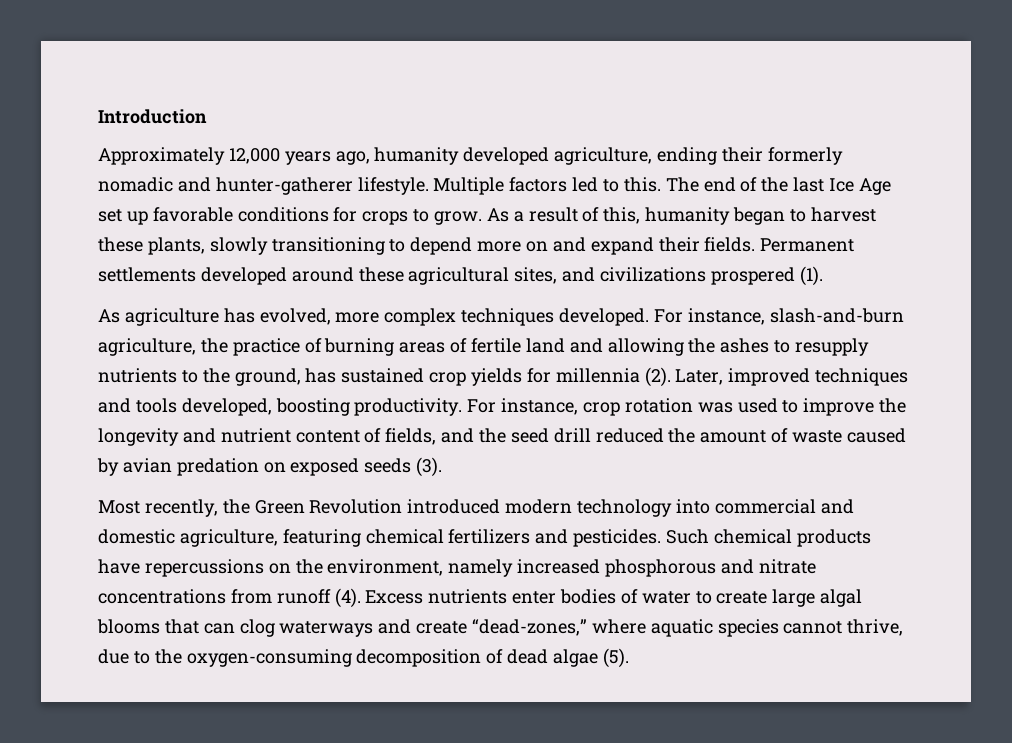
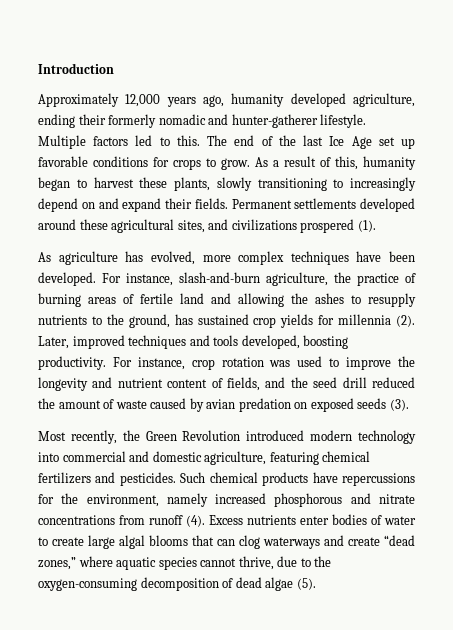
[410,237,522,255] depend more -> [350,177,416,191] [38,198,78,212] increasingly depend
(555, 317) none -> [356,251,415,262] have been
[268,563,291,574] on -> [38,494,54,504] for
[472,619,588,636] “dead-zones,” -> [384,535,415,546] [38,557,76,570] “dead zones,”

